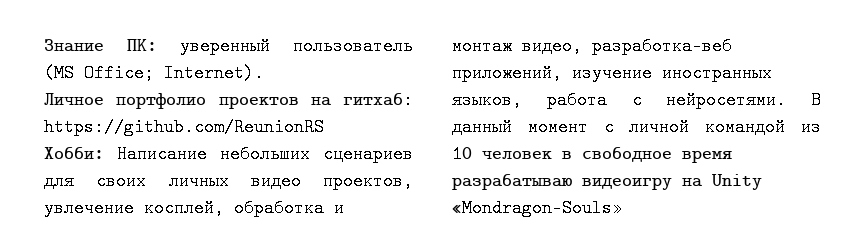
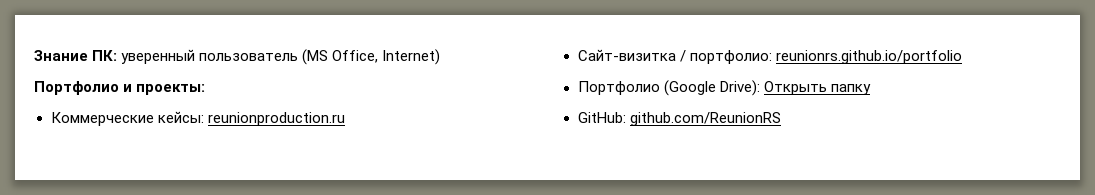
[84,64,264,82] [44,91,413,109] [44,118,324,136] [44,147,413,163] [44,172,413,190] [44,199,344,217] [452,37,732,55] [452,64,772,82] [452,91,821,109] [452,120,821,136] [452,145,732,163] [452,174,762,190] [452,199,622,217] Office; Internet). // Личное портфолио проектов на гитхаб: https://github.com/ReunionRS // Хобби: Написание небольших сценариев для своих личных видео проектов, увлечение косплей, обработка и монтаж видео, разработка-веб приложений, изучение иностранных языков, работа с нейросетями. В данный момент с личной командой из 10 человек в свободное время разрабатываю видеоигру на Unity «Mondragon-Souls» -> [332,49,441,65] [34,81,206,95] [50,111,345,126] [577,49,962,64] [577,80,871,96] [577,112,781,126] Office, Internet) // Портфолио и проекты: // Коммерческие кейсы: reunionproduction.ru // Сайт-визитка / портфолио: reunionrs.github.io/portfolio // Портфолио (Google Drive): Открыть папку // GitHub: github.com/ReunionRS

